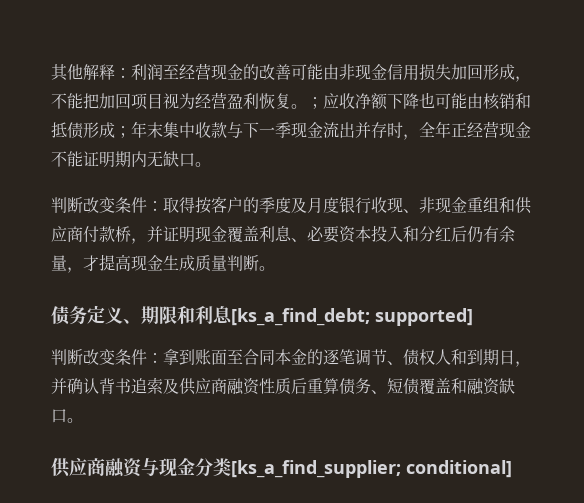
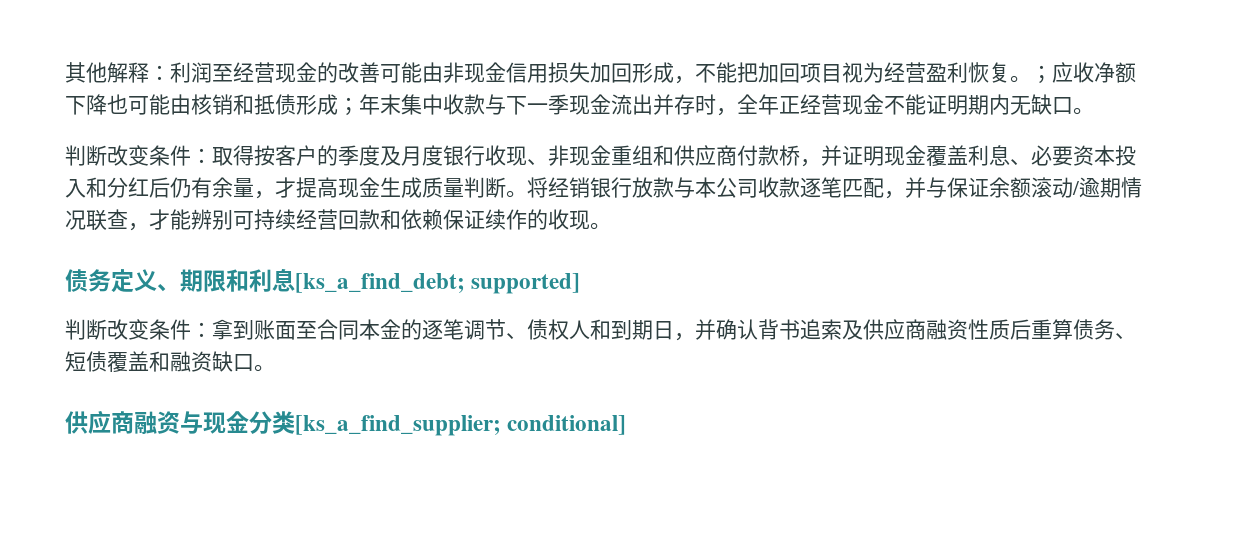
(275, 268) none -> [527,177,1142,199] [65,209,611,231] 将经销银行放款与本公司收款逐笔匹配，并与保证余额滚动/逾期情况联查，才能辨别可持续经营回款和依赖保证续作的收现。

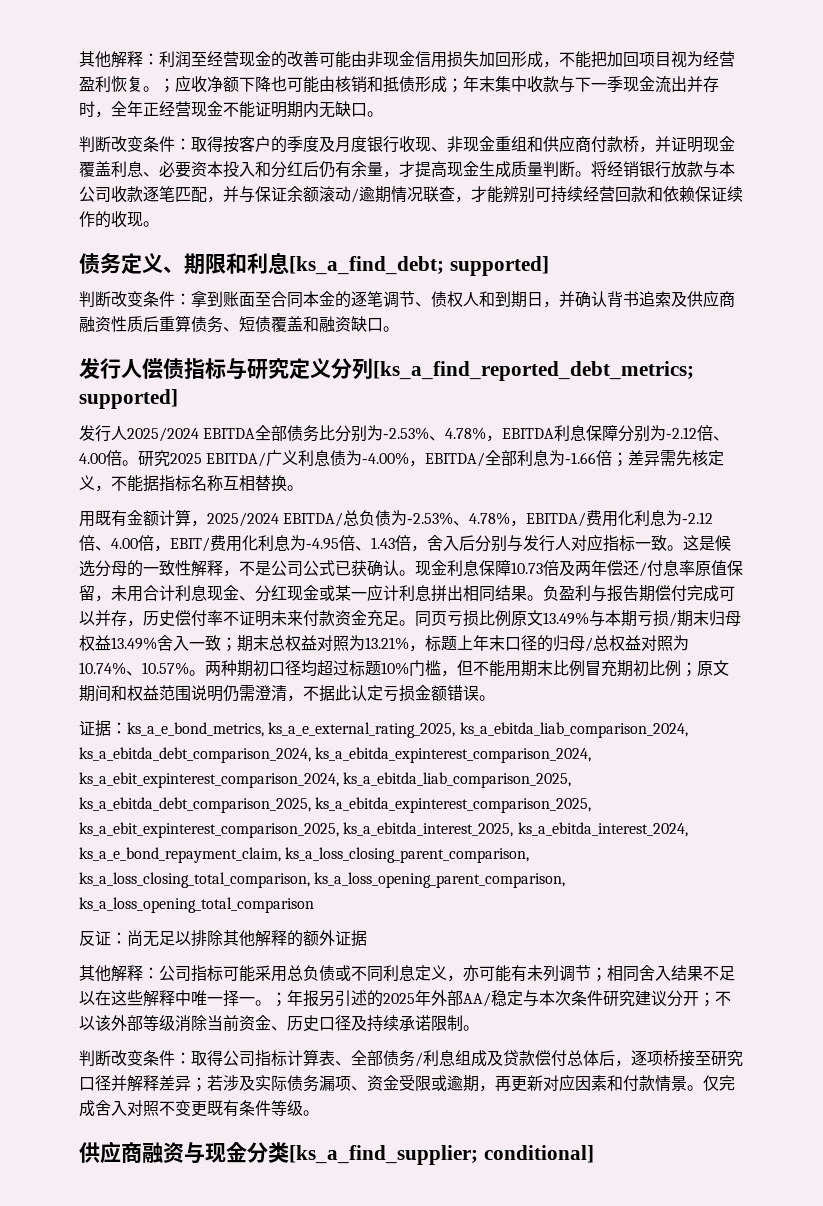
(275, 368) none -> [79,358,694,381] [79,389,178,409] [79,425,730,442] [79,450,725,467] [79,475,303,492] [79,509,714,527] [79,534,731,552] [79,560,743,577] [79,584,735,602] [79,610,741,627] [79,635,689,652] [79,660,729,677] [79,685,495,702] [79,720,688,738] [79,747,592,763] [79,772,572,788] [79,797,592,813] [79,822,688,838] [79,847,530,863] [79,872,566,888] [79,897,314,913] [79,930,367,947] [79,965,735,982] [79,990,731,1007] [79,1015,479,1032] [79,1049,743,1067] [79,1074,735,1092] [79,1100,319,1117] // 发行人偿债指标与研究定义分列[ks_a_find_reported_debt_metrics; supported] // 发行人2025/2024 EBITDA全部债务比分别为‑2.53%、4.78%，EBITDA利息保障分别为‑2.12倍、4.00倍。研究2025 EBITDA/广义利息债为‑4.00%，EBITDA/全部利息为‑1.66倍；差异需先核定义，不能据指标名称互相替换。 // 用既有金额计算，2025/2024 EBITDA/总负债为‑2.53%、4.78%，EBITDA/费用化利息为‑2.12倍、4.00倍，EBIT/费用化利息为‑4.95倍、1.43倍，舍入后分别与发行人对应指标一致。这是候选分母的一致性解释，不是公司公式已获确认。现金利息保障10.73倍及两年偿还/付息率原值保留，未用合计利息现金、分红现金或某一应计利息拼出相同结果。负盈利与报告期偿付完成可以并存，历史偿付率不证明未来付款资金充足。同页亏损比例原文13.49%与本期亏损/期末归母权益13.49%舍入一致；期末总权益对照为13.21%，标题上年末口径的归母/总权益对照为10.74%、10.57%。两种期初口径均超过标题10%门槛，但不能用期末比例冒充期初比例；原文期间和权益范围说明仍需澄清，不据此认定亏损金额错误。 // 证据：ks_a_e_bond_metrics, ks_a_e_external_rating_2025, ks_a_ebitda_liab_comparison_2024, ks_a_ebitda_debt_comparison_2024, ks_a_ebitda_expinterest_comparison_2024, ks_a_ebit_expinterest_comparison_2024, ks_a_ebitda_liab_comparison_2025, ks_a_ebitda_debt_comparison_2025, ks_a_ebitda_expinterest_comparison_2025, ks_a_ebit_expinterest_comparison_2025, ks_a_ebitda_interest_2025, ks_a_ebitda_interest_2024, ks_a_e_bond_repayment_claim, ks_a_loss_closing_parent_comparison, ks_a_loss_closing_total_comparison, ks_a_loss_opening_parent_comparison, ks_a_loss_opening_total_comparison // 反证：尚无足以排除其他解释的额外证据 // 其他解释：公司指标可能采用总负债或不同利息定义，亦可能有未列调节；相同舍入结果不足以在这些解释中唯一择一。；年报另引述的2025年外部AA/稳定与本次条件研究建议分开；不以该外部等级消除当前资金、历史口径及持续承诺限制。 // 判断改变条件：取得公司指标计算表、全部债务/利息组成及贷款偿付总体后，逐项桥接至研究口径并解释差异；若涉及实际债务漏项、资金受限或逾期，再更新对应因素和付款情景。仅完成舍入对照不变更既有条件等级。

